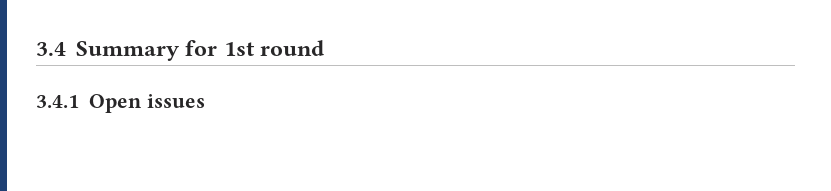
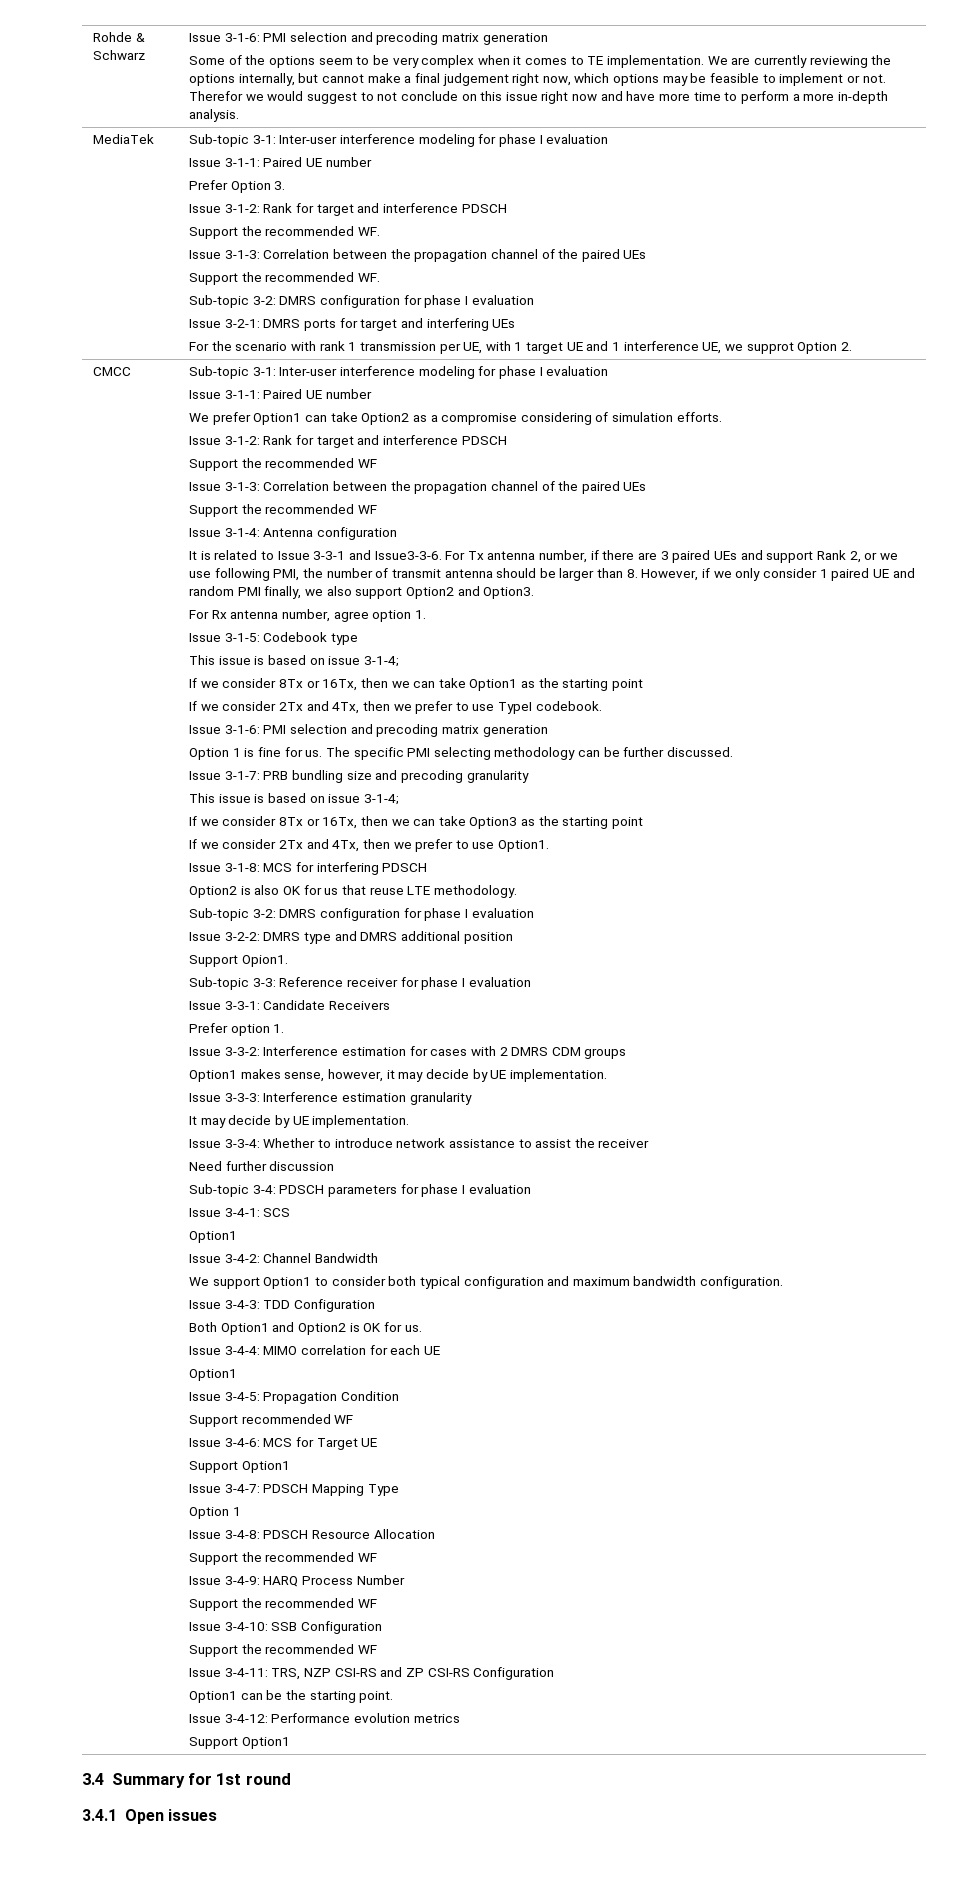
(36, 49) none -> [92,32,145,42] [92,50,145,60] [188,32,548,45] [188,55,892,68] [188,73,886,86] [188,91,888,104] [188,109,239,122] [92,134,154,144] [188,134,609,147] [188,157,372,167] [188,180,286,193] [188,203,507,216] [188,226,380,239] [188,249,647,262] [188,272,380,285] [188,295,534,308] [188,318,516,331] [188,341,852,354] [92,367,131,376] [188,366,609,379] [188,389,372,399] [188,412,722,425] [188,435,507,448] [188,458,377,471] [188,481,647,494] [188,504,377,517] [188,527,397,540] [188,550,898,563] [188,568,915,581] [188,586,535,599] [188,609,426,622] [188,632,358,645] [188,655,399,667] [188,678,644,691] [188,701,602,714] [188,724,548,737] [188,747,734,760] [188,770,529,783] [188,793,399,805] [188,816,644,829] [188,839,550,852] [188,862,428,875] [188,885,517,898] [188,908,534,921] [188,931,513,944] [188,955,288,967] [188,977,531,990] [188,1000,390,1010] [188,1023,285,1036] [188,1046,627,1059] [188,1069,607,1082] [188,1092,472,1105] [188,1115,410,1128] [188,1138,650,1148] [188,1161,335,1171] [188,1184,531,1197] [188,1208,291,1217] [188,1231,237,1243] [188,1253,378,1263] [188,1276,784,1289] [188,1299,375,1312] [188,1322,422,1335] [188,1345,440,1355] [188,1369,237,1381] [188,1391,399,1404] [188,1414,354,1427] [188,1437,378,1450] [188,1461,290,1473] [188,1484,399,1496] [188,1507,241,1519] [188,1529,435,1539] [188,1552,377,1565] [188,1575,405,1587] [188,1598,377,1611] [188,1621,382,1634] [188,1644,377,1657] [188,1667,555,1680] [188,1690,394,1703] [188,1713,460,1723] [188,1737,290,1749] Rohde & Schwarz | Issue 3-1-6: PMI selection and precoding matrix generation // Some of the options seem to be very complex when it comes to TE implementation. We are currently reviewing the options internally, but cannot make a final judgement right now, which options may be feasible to implement or not. Therefor we would suggest to not conclude on this issue right now and have more time to perform a more in-depth analysis. // MediaTek | Sub-topic 3-1: Inter-user interference modeling for phase I evaluation // Issue 3-1-1: Paired UE number // Prefer Option 3. // Issue 3-1-2: Rank for target and interference PDSCH // Support the recommended WF. // Issue 3-1-3: Correlation between the propagation channel of the paired UEs // Support the recommended WF. // Sub-topic 3-2: DMRS configuration for phase I evaluation // Issue 3-2-1: DMRS ports for target and interfering UEs // For the scenario with rank 1 transmission per UE, with 1 target UE and 1 interference UE, we supprot Option 2. // CMCC | Sub-topic 3-1: Inter-user interference modeling for phase I evaluation // Issue 3-1-1: Paired UE number // We prefer Option1 can take Option2 as a compromise considering of simulation efforts. // Issue 3-1-2: Rank for target and interference PDSCH // Support the recommended WF // Issue 3-1-3: Correlation between the propagation channel of the paired UEs // Support the recommended WF // Issue 3-1-4: Antenna configuration // It is related to Issue 3-3-1 and Issue3-3-6. For Tx antenna number, if there are 3 paired UEs and support Rank 2, or we use following PMI, the number of transmit antenna should be larger than 8. However, if we only consider 1 paired UE and random PMI finally, we also support Option2 and Option3. // For Rx antenna number, agree option 1. // Issue 3-1-5: Codebook type // This issue is based on issue 3-1-4; // If we consider 8Tx or 16Tx, then we can take Option1 as the starting point // If we consider 2Tx and 4Tx, then we prefer to use TypeI codebook. // Issue 3-1-6: PMI selection and precoding matrix generation // Option 1 is fine for us. The specific PMI selecting methodology can be further discussed. // Issue 3-1-7: PRB bundling size and precoding granularity // This issue is based on issue 3-1-4; // If we consider 8Tx or 16Tx, then we can take Option3 as the starting point // If we consider 2Tx and 4Tx, then we prefer to use Option1. // Issue 3-1-8: MCS for interfering PDSCH // Option2 is also OK for us that reuse LTE methodology. // Sub-topic 3-2: DMRS configuration for phase I evaluation // Issue 3-2-2: DMRS type and DMRS additional position // Support Opion1. // Sub-topic 3-3: Reference receiver for phase I evaluation // Issue 3-3-1: Candidate Receivers // Prefer option 1. // Issue 3-3-2: Interference estimation for cases with 2 DMRS CDM groups // Option1 makes sense, however, it may decide by UE implementation. // Issue 3-3-3: Interference estimation granularity // It may decide by UE implementation. // Issue 3-3-4: Whether to introduce network assistance to assist the receiver // Need further discussion // Sub-topic 3-4: PDSCH parameters for phase I evaluation // Issue 3-4-1: SCS // Option1 // Issue 3-4-2: Channel Bandwidth // We support Option1 to consider both typical configuration and maximum bandwidth configuration. // Issue 3-4-3: TDD Configuration // Both Option1 and Option2 is OK for us. // Issue 3-4-4: MIMO correlation for each UE // Option1 // Issue 3-4-5: Propagation Condition // Support recommended WF // Issue 3-4-6: MCS for Target UE // Support Option1 // Issue 3-4-7: PDSCH Mapping Type // Option 1 // Issue 3-4-8: PDSCH Resource Allocation // Support the recommended WF // Issue 3-4-9: HARQ Process Number // Support the recommended WF // Issue 3-4-10: SSB Configuration // Support the recommended WF // Issue 3-4-11: TRS, NZP CSI-RS and ZP CSI-RS Configuration // Option1 can be the starting point. // Issue 3-4-12: Performance evolution metrics // Support Option1 //

